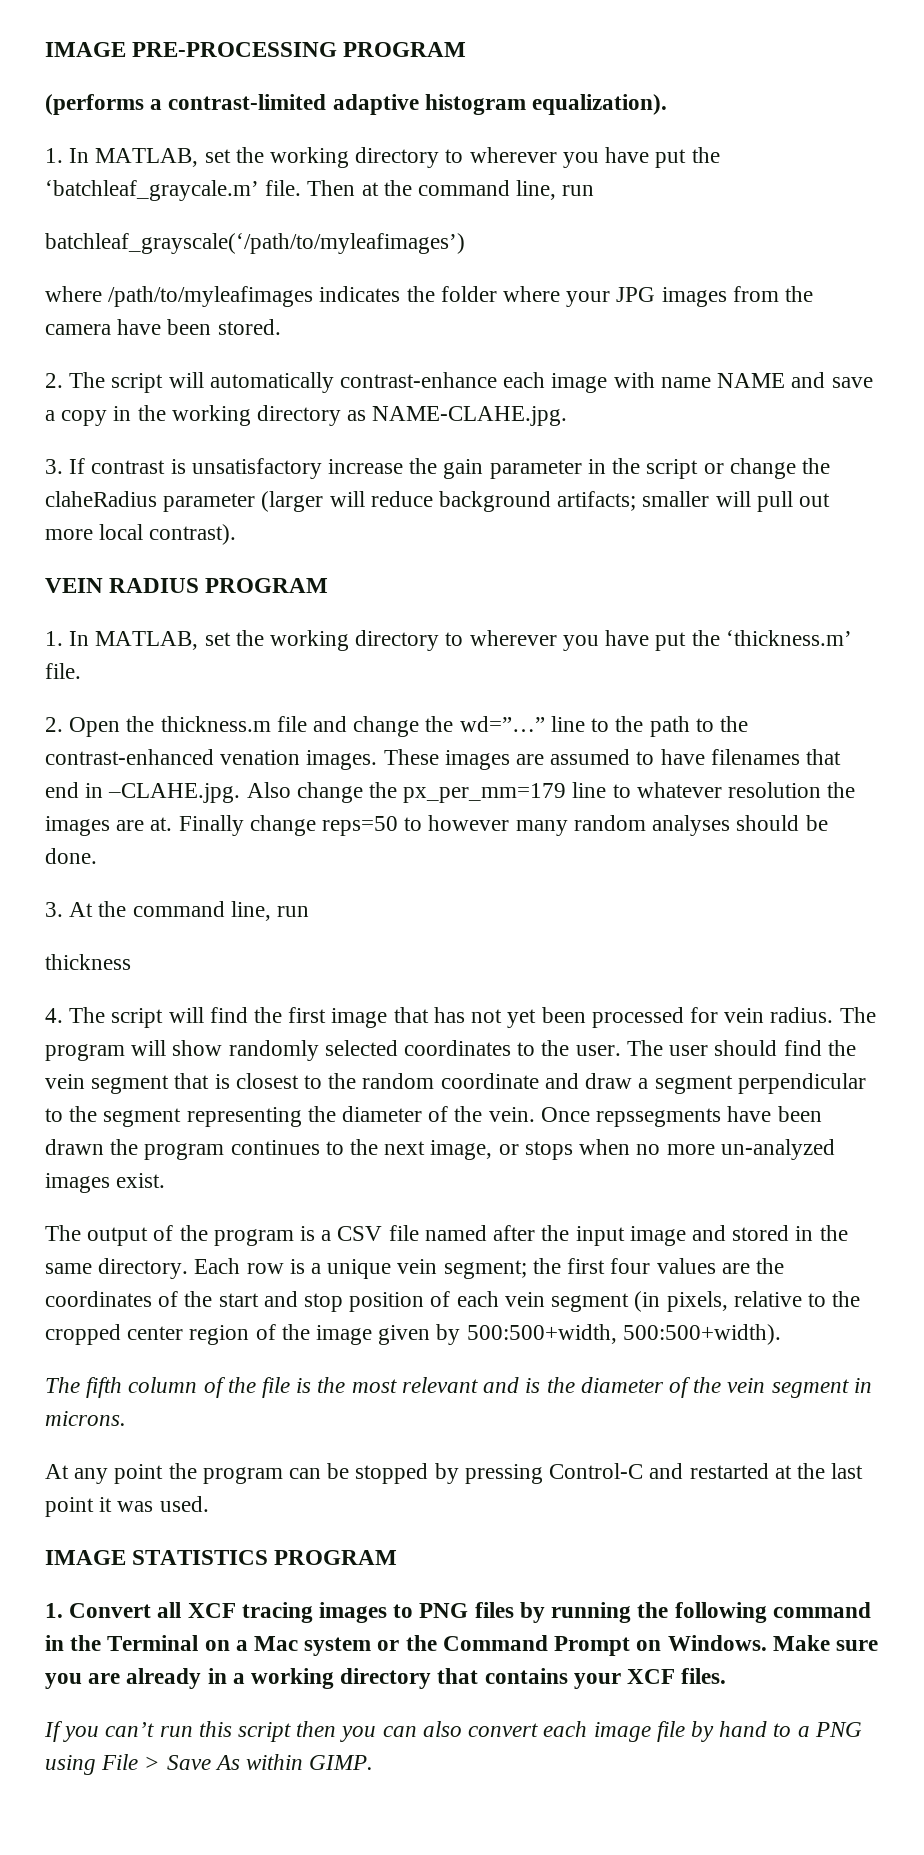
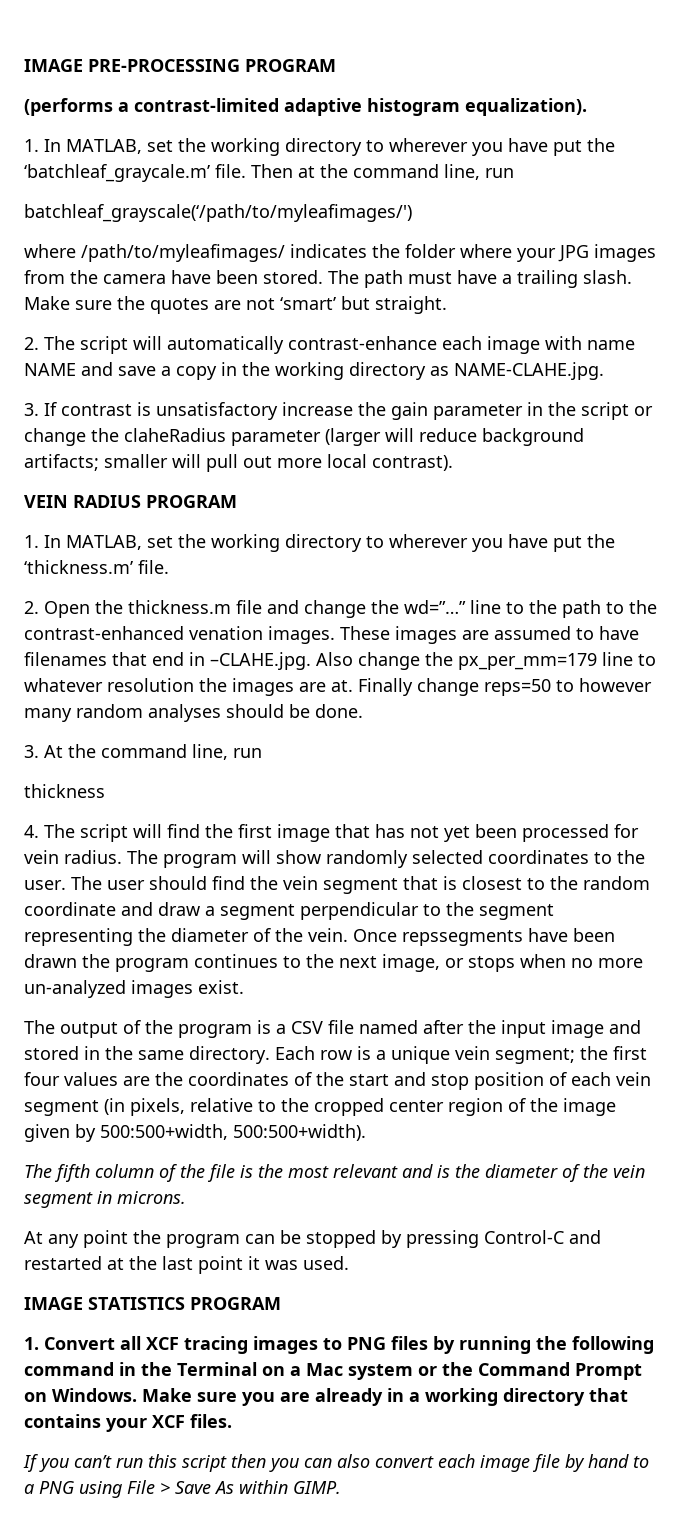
[45,233,465,254] [45,286,314,307] batchleaf_grayscale(‘/path/to/myleafimages’) // where /path/to/myleafimages -> [24,204,412,222] [24,244,285,262] batchleaf_grayscale(‘/path/to/myleafimages/') // where /path/to/myleafimages/
(281, 327) none -> [328,270,632,288] [24,296,447,314] The path must have a trailing slash. Make sure the quotes are not ‘smart’ but straight.

